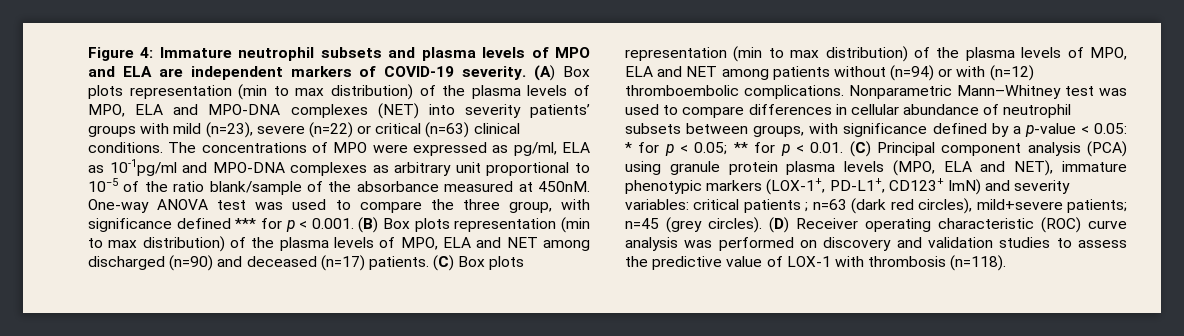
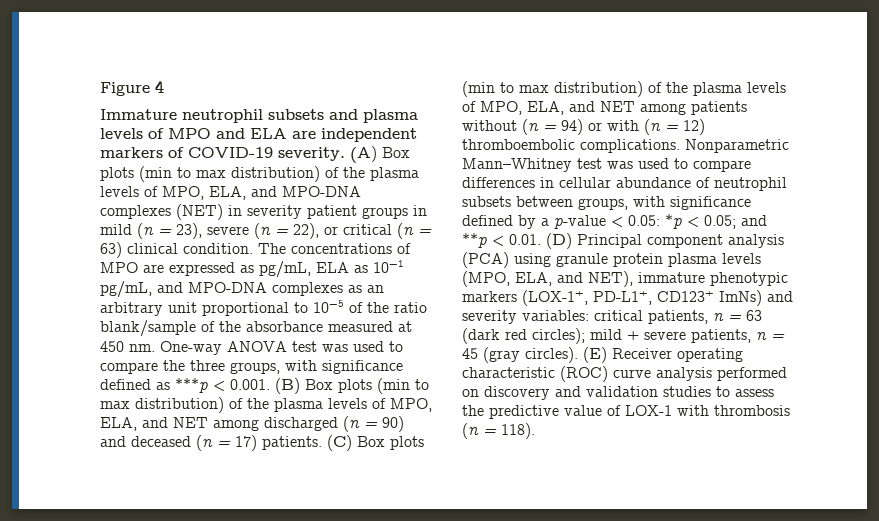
[140,47,154,58] 4: -> [155,80,164,93] 4 //
[129,85,232,99] representation -> (134, 174) none
[135,104,164,115] ELA -> [209,186,246,200] ELA,
[428,104,590,118] [88,122,520,138] [88,142,163,153] into severity patients’ groups with mild (n=23), severe (n=22) or critical (n=63) clinical conditions. -> [228,205,427,219] [100,223,432,239] [100,242,253,258] in severity patient groups in mild (n = 23), severe (n = 22), or critical (n = 63) clinical condition.
[372,144,408,153] were -> [143,264,164,273] are
[513,142,557,156] pg/ml, -> [259,261,311,278] pg/mL,
[109,159,177,176] 10-1pg/ml -> [373,260,404,273] [100,281,152,298] 10−1 pg/mL,
(389, 169) none -> [367,285,384,293] an
[537,181,590,192] 450nM. -> [100,341,155,352] 450 nm.
[508,199,591,213] [88,218,295,232] group, with significance defined *** for p -> [230,360,403,374] [100,378,208,393] groups, with significance defined as ***p
[454,218,557,232] representation -> (372, 386) none
[442,237,471,248] ELA -> [100,417,137,431] ELA,
[169,255,365,271] (n=90) and deceased (n=17) -> [343,416,404,432] [100,435,257,451] (n = 90) and deceased (n = 17)
[625,47,727,61] representation -> (424, 443) none
[625,66,653,77] ELA -> [527,101,564,115] ELA,
[890,65,1034,81] (n=94) or with (n=12) -> [522,119,705,135] (n = 94) or with (n = 12)
[625,142,790,156] * for p < 0.05; ** for p -> [665,214,767,229] [462,233,487,248] *p < 0.05; and **p
[849,141,871,157] (C) -> [546,233,572,249] (D)
[943,161,972,172] ELA -> [515,272,552,286] ELA,
[947,179,981,195] ImN) -> [719,290,762,306] ImNs)
[743,198,1127,214] [625,217,789,233] patients ; n=63 (dark red circles), mild+severe patients; n=45 (grey circles). (D) -> [648,310,762,324] [462,328,785,344] [462,347,607,363] patients, n = 63 (dark red circles); mild + severe patients, n = 45 (gray circles). (E)
[684,240,713,248] was -> (712, 374) none
[950,255,1007,271] (n=118). -> [462,423,535,439] (n = 118).

